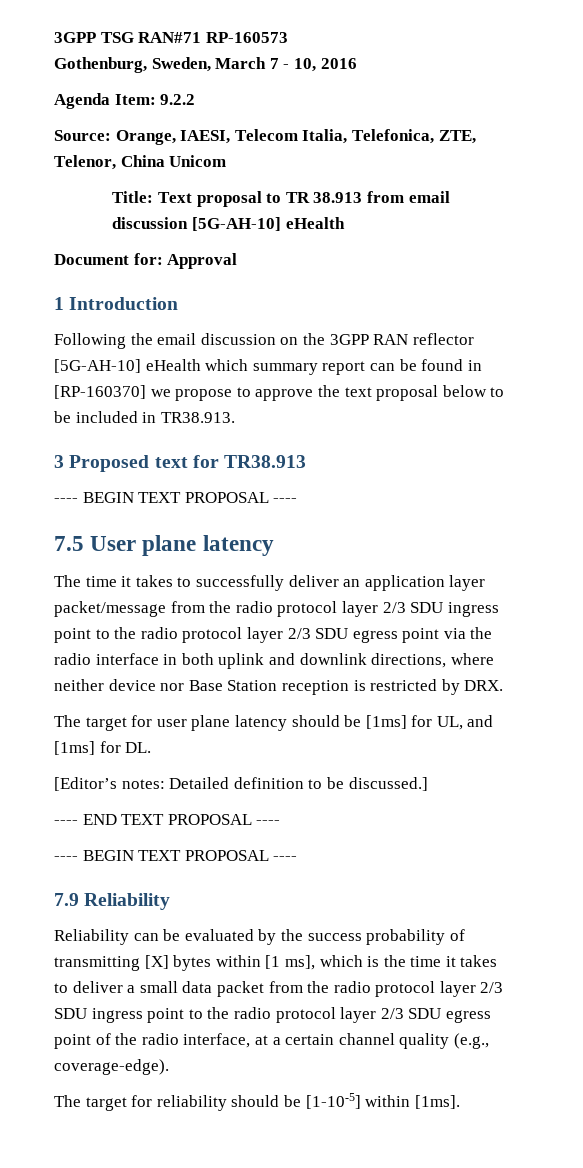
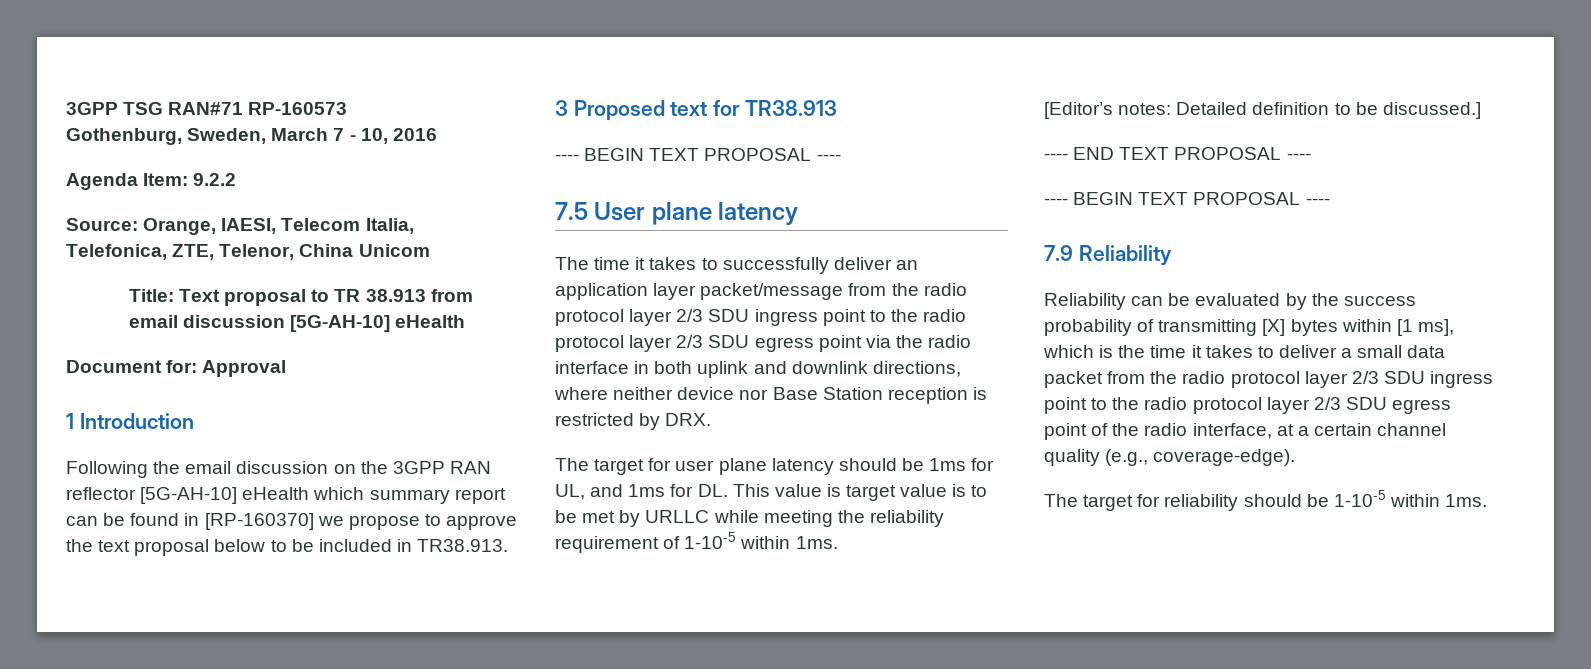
[365,715,407,729] [1ms] -> [929,458,967,471] 1ms
[54,741,95,755] [1ms] -> [628,484,666,497] 1ms
(152, 747) none -> [732,484,988,501] [555,510,944,527] [555,532,838,553] This value is target value is to be met by URLLC while meeting the reliability requirement of 1-10-5 within 1ms.
[305,1093,460,1109] [1-10-5] within [1ms]. -> [1333,490,1488,507] 1-10-5 within 1ms.

